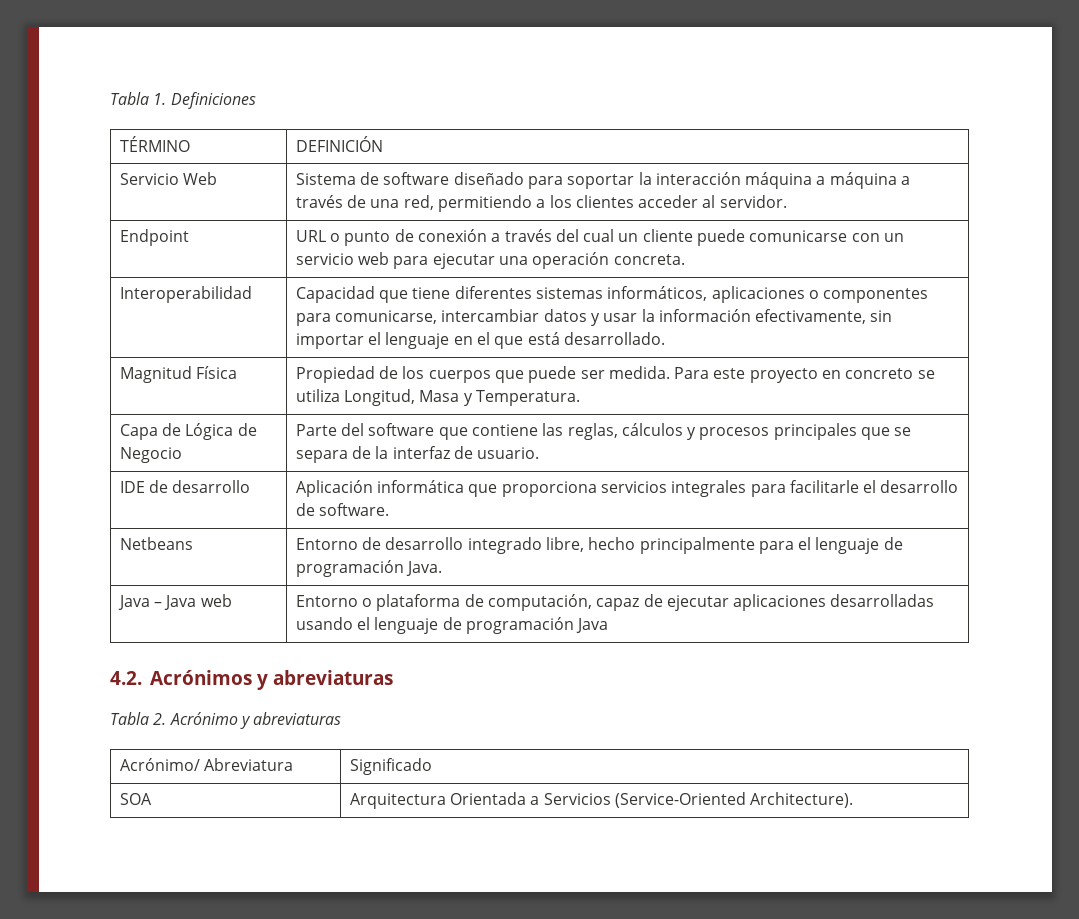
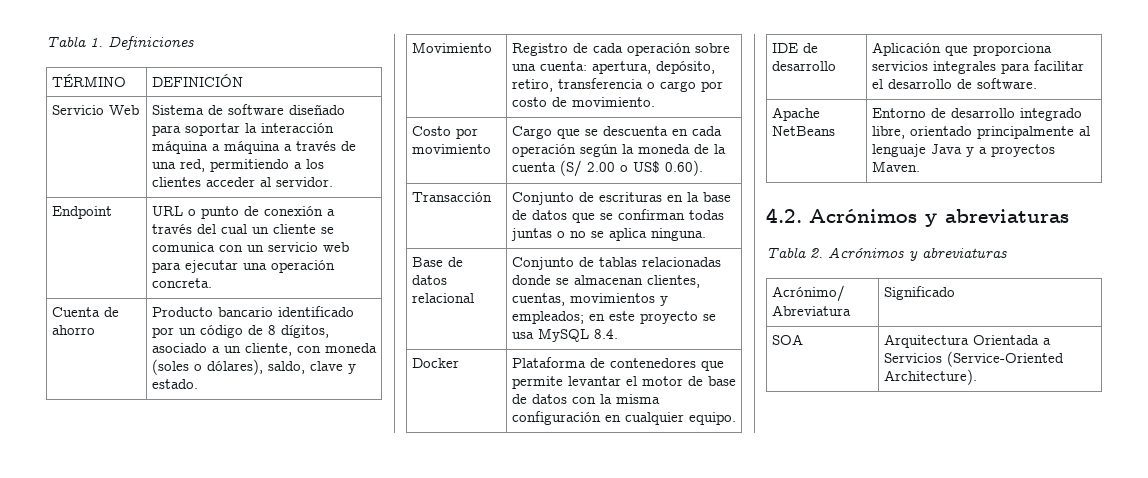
[697,229,848,246] puede comunicarse -> [320,227,334,234] [151,242,215,252] se comunica
[119,286,252,303] [295,286,929,303] [295,309,893,326] [295,332,665,349] [119,366,237,383] [295,366,935,383] [295,389,580,406] [119,423,257,440] [119,447,182,463] [295,423,912,440] [295,446,540,463] Interoperabilidad | Capacidad que tiene diferentes sistemas informáticos, aplicaciones o componentes para comunicarse, intercambiar datos y usar la información efectivamente, sin importar el lenguaje en el que está desarrollado. // Magnitud Física | Propiedad de los cuerpos que puede ser medida. Para este proyecto en concreto se utiliza Longitud, Masa y Temperatura. // Capa de Lógica de Negocio | Parte del software que contiene las reglas, cálculos y procesos principales que se separa de la interfaz de usuario. -> [51,307,119,317] [51,325,95,335] [151,306,354,317] [151,325,329,338] [151,343,377,356] [151,359,356,375] [151,379,198,389] [411,42,492,53] [511,43,730,56] [511,61,715,74] [511,78,723,92] [511,97,655,107] [411,126,478,139] [411,144,491,154] [511,126,722,139] [511,144,726,157] [511,160,703,177] [411,192,492,202] [511,192,731,205] [511,209,724,223] [510,228,706,241] [411,257,463,267] [411,275,447,285] [411,293,474,303] [511,257,721,270] [511,275,700,288] [511,293,668,306] [511,311,716,324] [511,328,618,342] [411,358,459,368] [511,357,724,371] [511,376,736,389] [511,394,660,404] [511,411,736,425] Cuenta de ahorro | Producto bancario identificado por un código de 8 dígitos, asociado a un cliente, con moneda (soles o dólares), saldo, clave y estado. // Movimiento | Registro de cada operación sobre una cuenta: apertura, depósito, retiro, transferencia o cargo por costo de movimiento. // Costo por movimiento | Cargo que se descuenta en cada operación según la moneda de la cuenta (S/ 2.00 o US$ 0.60). // Transacción | Conjunto de escrituras en la base de datos que se confirman todas juntas o no se aplica ninguna. // Base de datos relacional | Conjunto de tablas relacionadas donde se almacenan clientes, cuentas, movimientos y empleados; en este proyecto se usa MySQL 8.4. // Docker | Plataforma de contenedores que permite levantar el motor de base de datos con la misma configuración en cualquier equipo.
[376,480,464,493] informática -> (941, 49) none
[789,480,859,493] facilitarle -> [1033,60,1084,71] facilitar
[119,537,193,550] Netbeans -> [771,107,820,121] [771,126,835,136] Apache NetBeans
[588,537,903,554] [295,560,442,577] [117,594,232,610] [295,594,935,611] [295,617,609,634] hecho principalmente para el lenguaje de programación Java. // Java – Java web | Entorno o plataforma de computación, capaz de ejecutar aplicaciones desarrolladas usando el lenguaje de programación Java -> [909,126,1090,139] [871,144,1055,157] [871,161,920,172] orientado principalmente al lenguaje Java y a proyectos Maven.
[169,712,238,725] Acrónimo -> [828,247,904,258] Acrónimos

